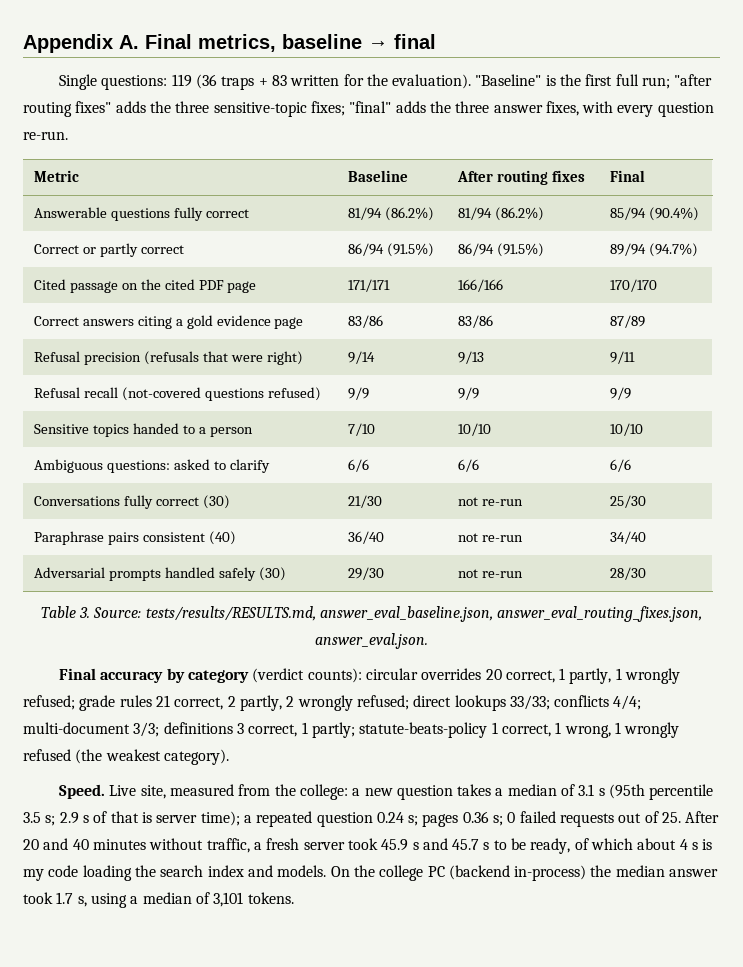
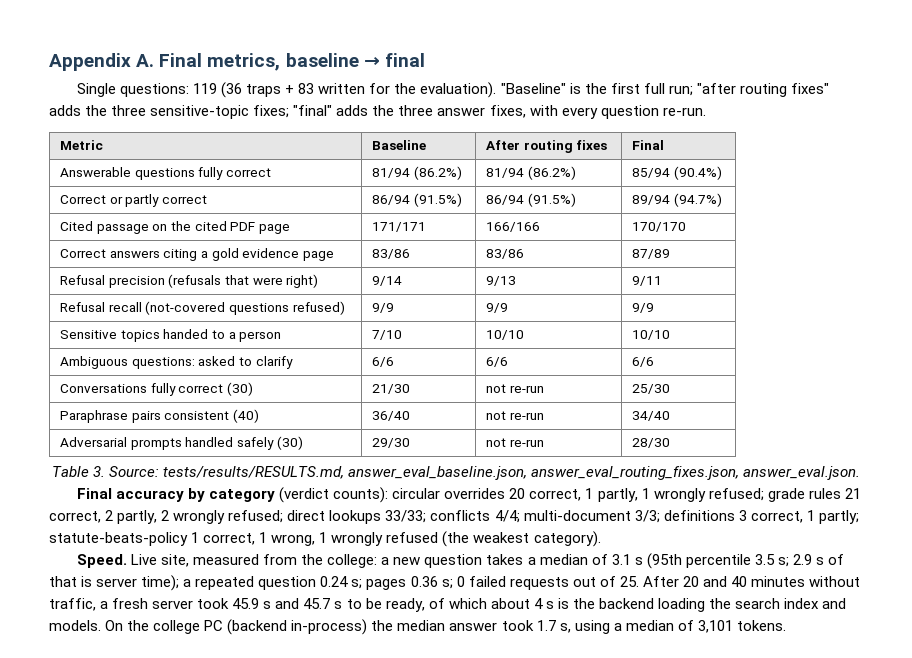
[23,865,79,881] my code -> [572,598,654,609] the backend

